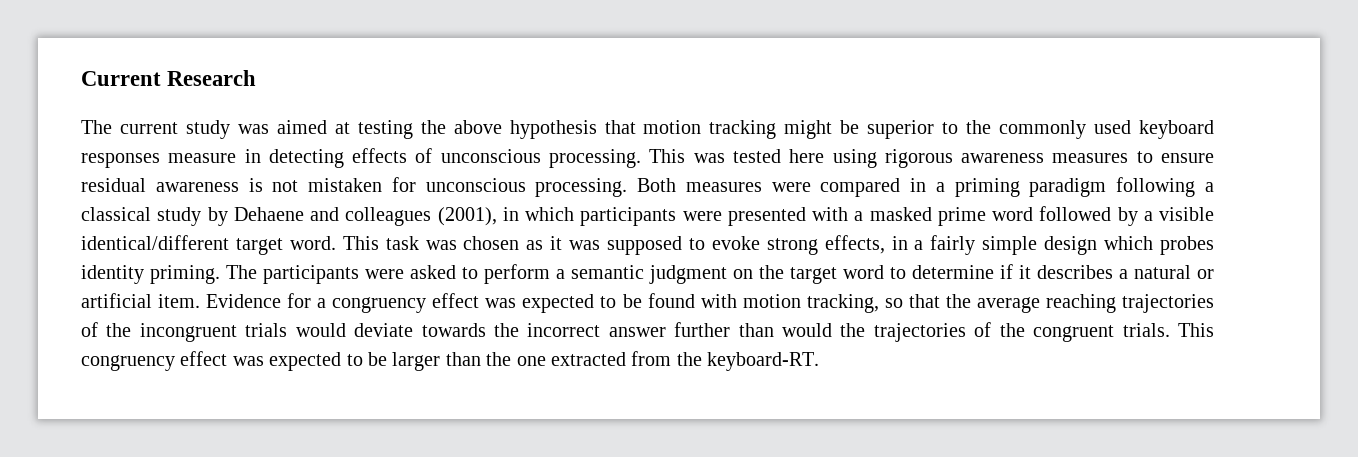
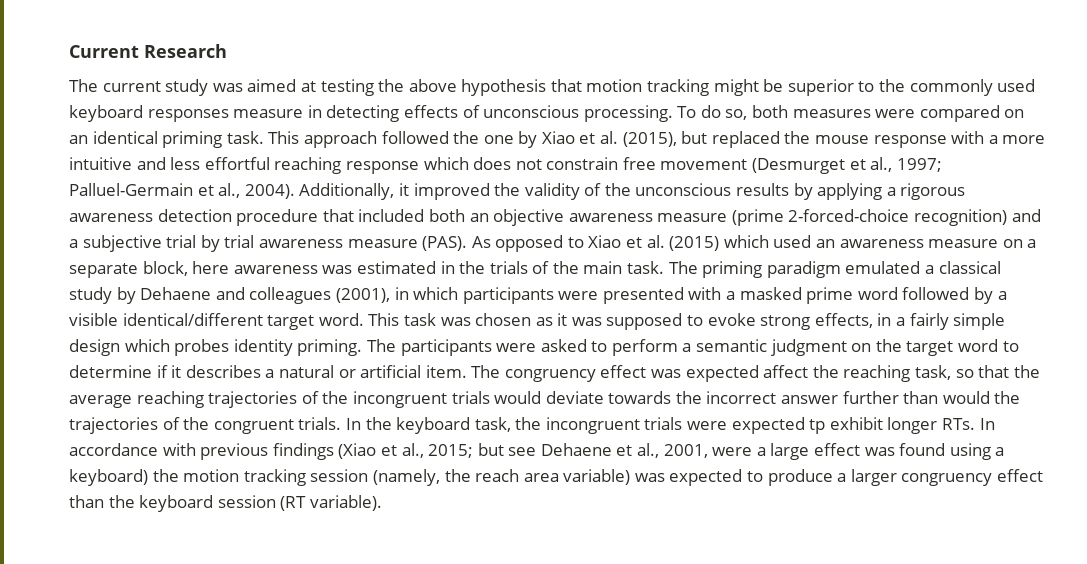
[649,149,1214,168] [81,177,945,197] This was tested here using rigorous awareness measures to ensure residual awareness is not mistaken for unconscious processing. Both measures were compared in a -> [677,105,1025,122] [69,131,1046,148] [69,157,942,174] [69,183,966,200] [69,209,1041,226] [69,235,1037,252] [69,261,698,278] To do so, both measures were compared on an identical priming task. This approach followed the one by Xiao et al. (2015), but replaced the mouse response with a more intuitive and less effortful reaching response which does not constrain free movement (Desmurget et al., 1997; Palluel-Germain et al., 2004). Additionally, it improved the validity of the unconscious results by applying a rigorous awareness detection procedure that included both an objective awareness measure (prime 2-forced-choice recognition) and a subjective trial by trial awareness measure (PAS). As opposed to Xiao et al. (2015) which used an awareness measure on a separate block, here awareness was estimated in the trials of the main task. The
[1116,177,1196,197] following -> [845,261,921,274] emulated
[206,293,879,313] Evidence for a congruency effect was expected to be found with motion tracking, -> [471,365,952,382] The congruency effect was expected affect the reaching task,
[1178,323,1215,337] [81,351,820,371] This congruency effect was expected to be larger than the one extracted from the keyboard-RT. -> [345,417,995,434] [69,443,1005,460] [69,469,1044,486] [69,495,382,512] In the keyboard task, the incongruent trials were expected tp exhibit longer RTs. In accordance with previous findings (Xiao et al., 2015; but see Dehaene et al., 2001, were a large effect was found using a keyboard) the motion tracking session (namely, the reach area variable) was expected to produce a larger congruency effect than the keyboard session (RT variable).

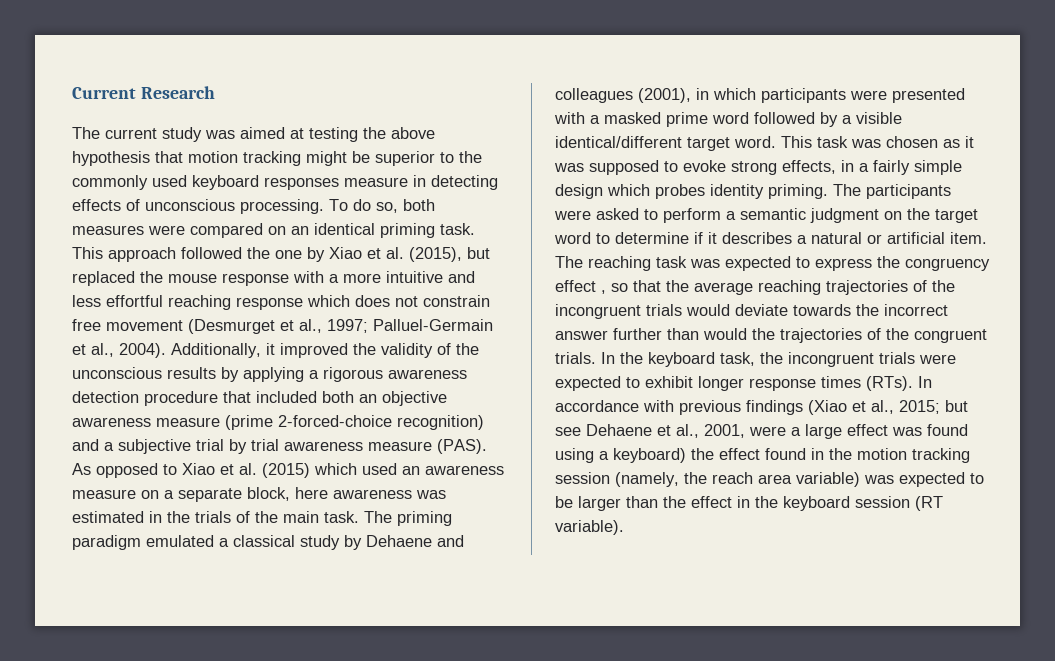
[504,365,952,382] congruency effect was expected affect the reaching task, -> [588,256,990,271] [555,280,606,294] reaching task was expected to express the congruency effect ,
[809,419,826,434] tp -> [626,377,640,388] to
[942,418,976,430] RTs. -> [749,376,913,391] response times (RTs).
(179, 475) none -> [719,448,852,460] effect found in the
[767,469,1044,486] [69,495,104,508] produce a larger congruency effect than -> [555,496,750,511] be larger than the effect in

